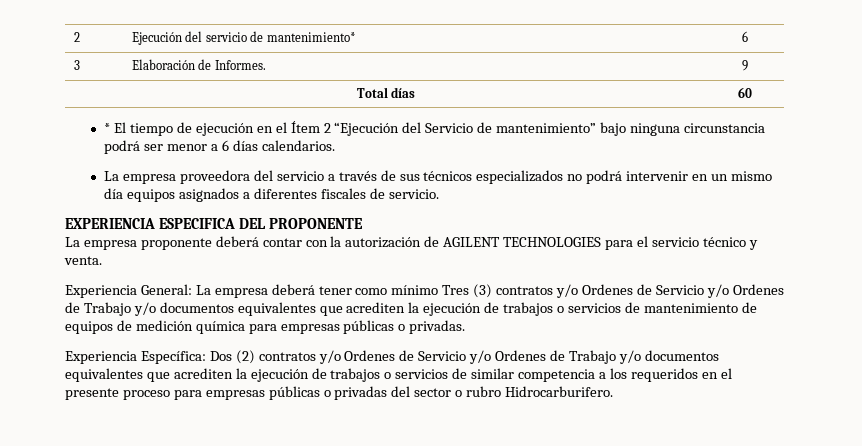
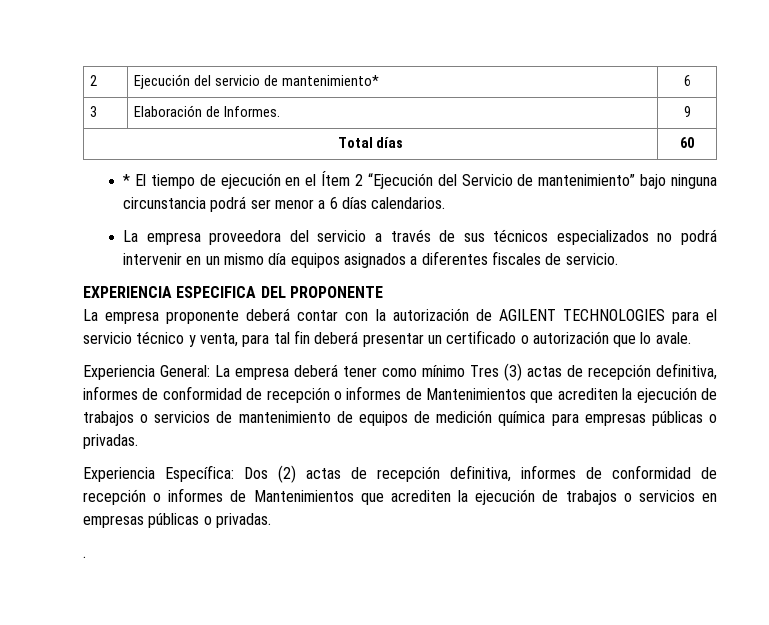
[64,256,102,265] venta. -> [199,330,691,347] venta, para tal fin deberá presentar un certificado o autorización que lo avale.
[496,284,784,298] [65,302,316,316] contratos y/o Ordenes de Servicio y/o Ordenes de Trabajo y/o documentos equivalentes -> [527,363,717,380] [83,386,527,403] actas de recepción definitiva, informes de conformidad de recepción o informes de Mantenimientos
[258,350,719,364] [65,368,732,382] [65,386,614,400] contratos y/o Ordenes de Servicio y/o Ordenes de Trabajo y/o documentos equivalentes que acrediten la ejecución de trabajos o servicios de similar competencia a los requeridos en el presente proceso para empresas públicas o privadas del sector o rubro Hidrocarburifero. -> [306,465,717,482] [83,488,717,505] [83,513,271,528] [83,556,86,558] actas de recepción definitiva, informes de conformidad de recepción o informes de Mantenimientos que acrediten la ejecución de trabajos o servicios en empresas públicas o privadas. // .

